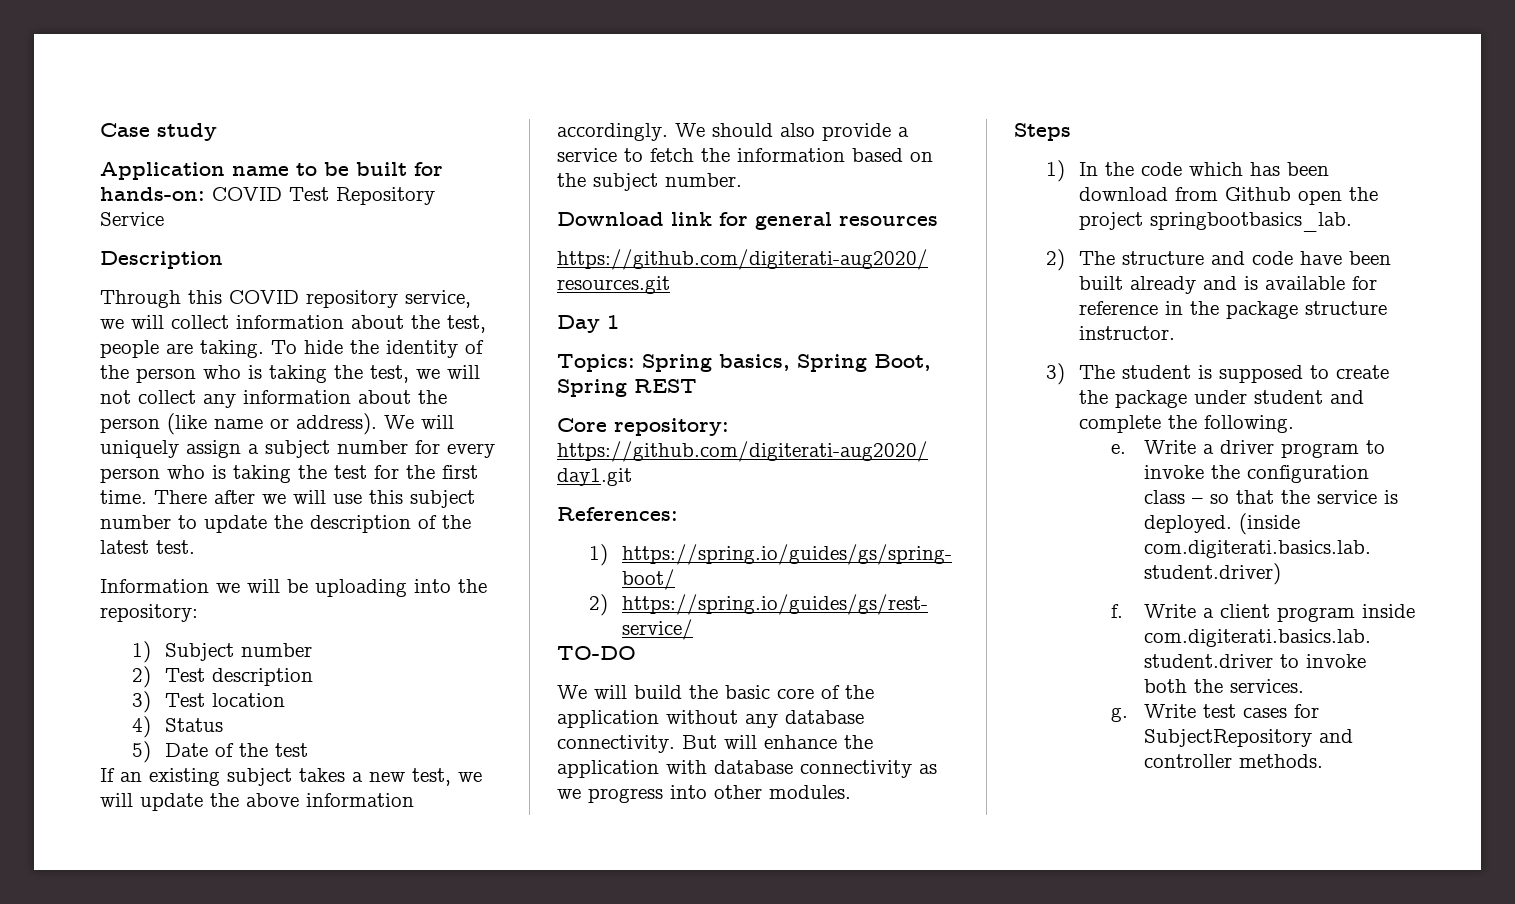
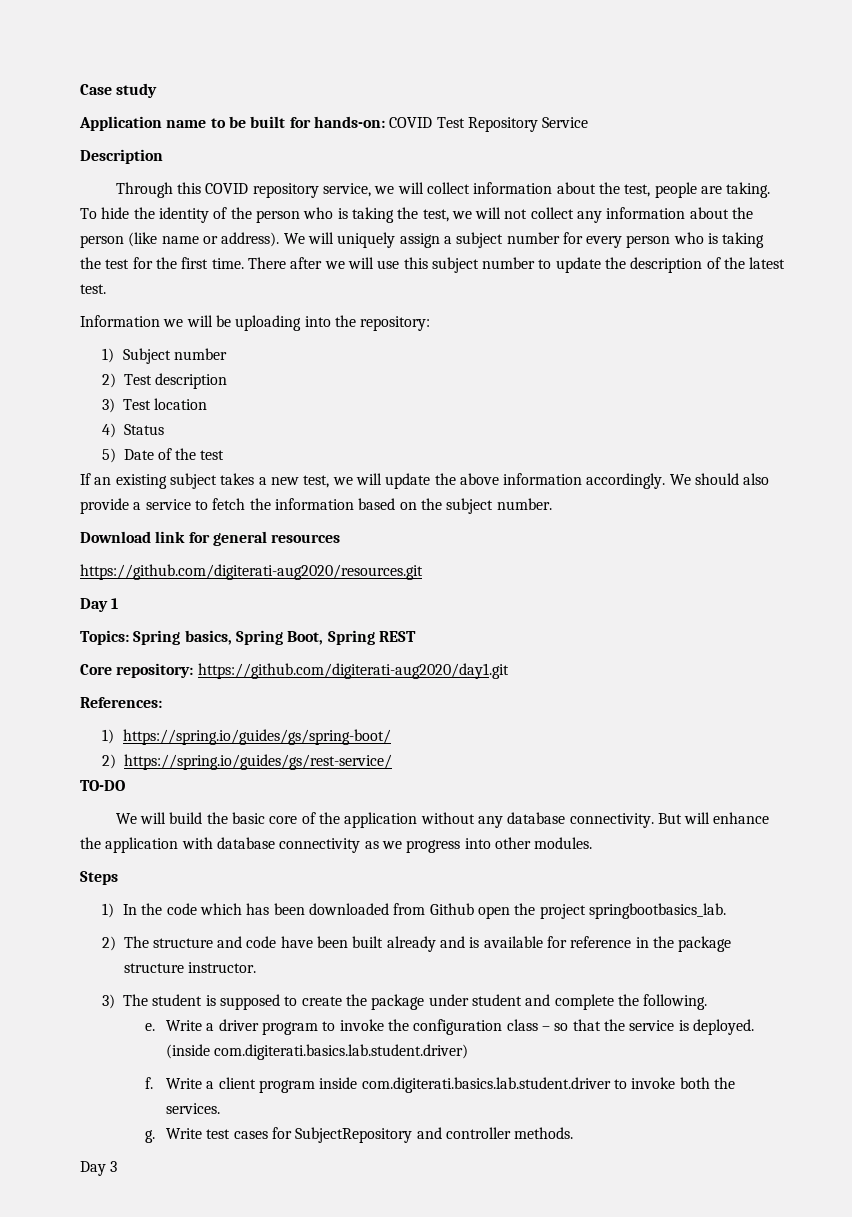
[1078,187,1168,201] download -> [308,903,389,915] downloaded
(1323, 761) none -> [80,1161,118,1176] // Day 3

